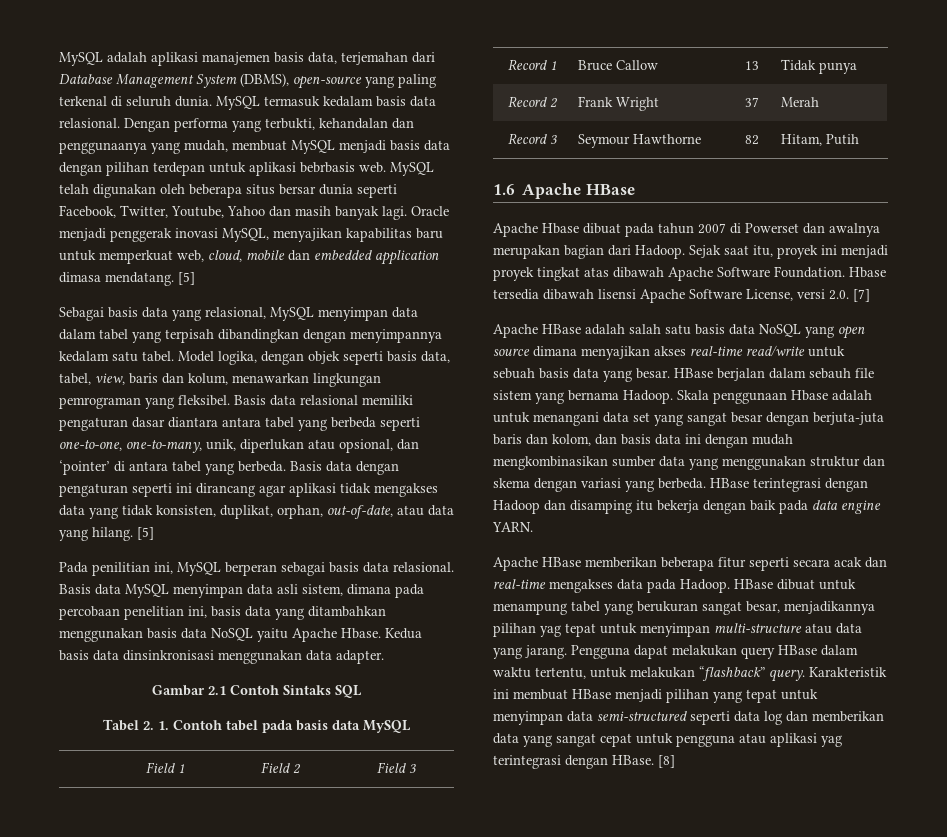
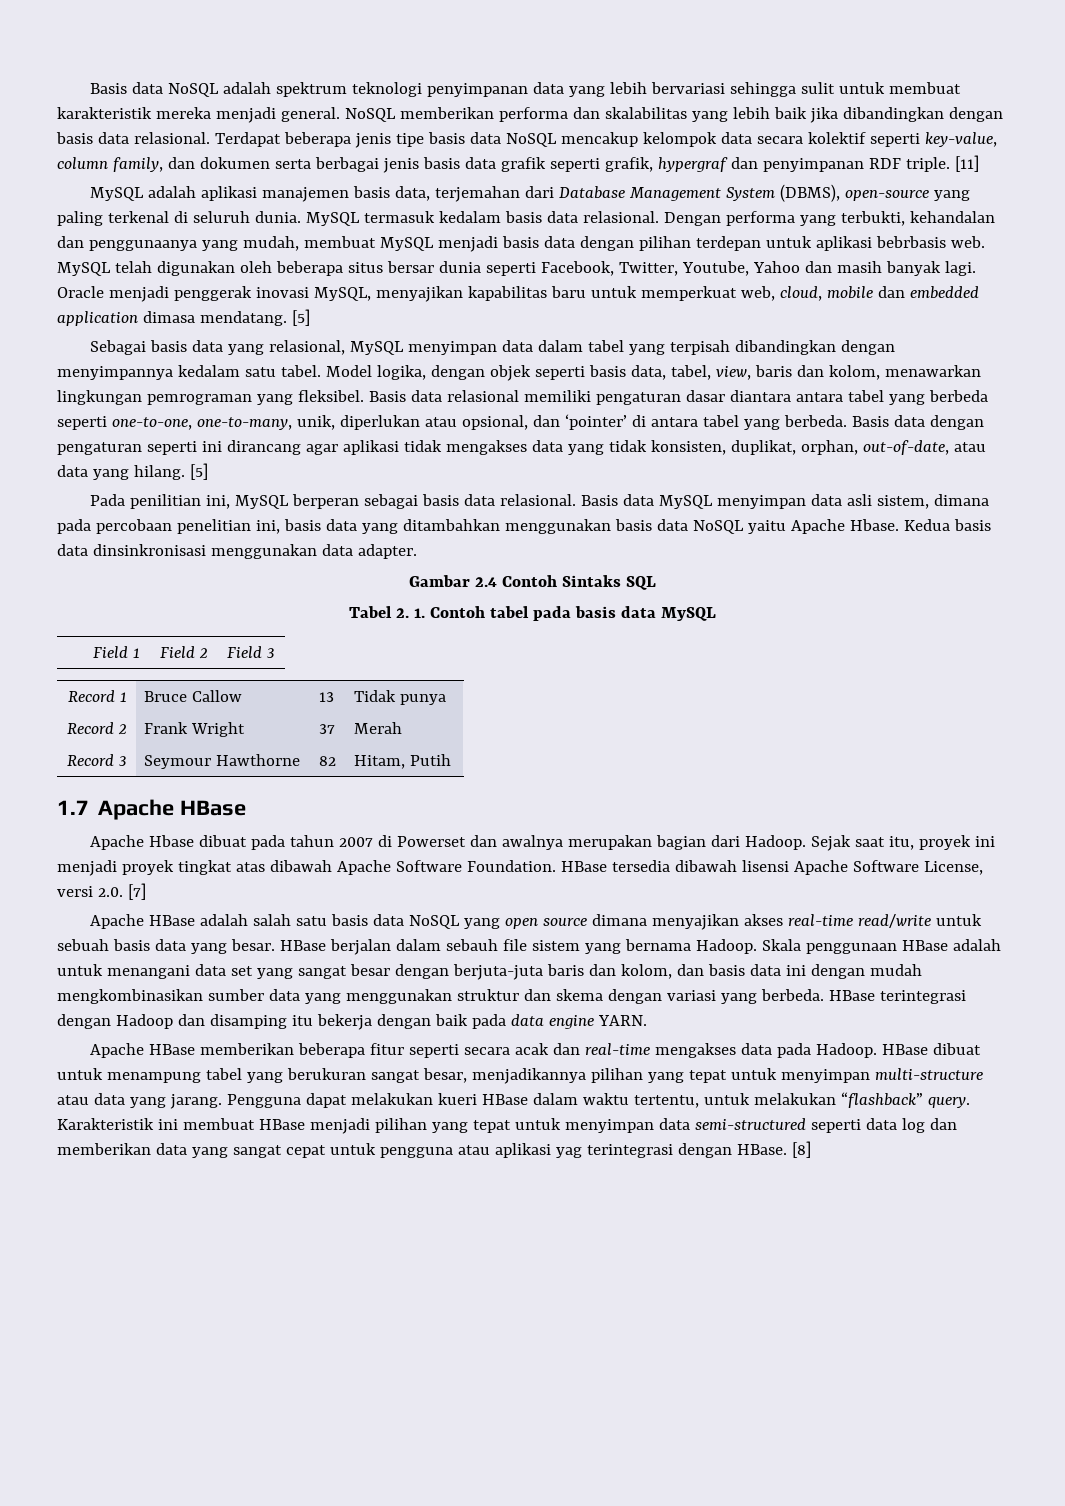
(59, 59) none -> [89,82,961,97] [57,107,1003,123] [56,132,997,148] [57,155,979,173] Basis data NoSQL adalah spektrum teknologi penyimpanan data yang lebih bervariasi sehingga sulit untuk membuat karakteristik mereka menjadi general. NoSQL memberikan performa dan skalabilitas yang lebih baik jika dibandingkan dengan basis data relasional. Terdapat beberapa jenis tipe basis data NoSQL mencakup kelompok data secara kolektif seperti key-value, column family, dan dokumen serta berbagai jenis basis data grafik seperti grafik, hypergraf dan penyimpanan RDF triple. [11] //
[188,373,228,385] kolum, -> [828,365,880,380] kolom,
[208,686,226,695] 2.1 -> [475,577,498,587] 2.4
[493,184,515,195] 1.6 -> [57,800,89,815] 1.7
[849,267,886,278] Hbase -> [560,861,607,872] HBase
[791,390,828,401] Hbase -> [901,940,948,951] HBase
[540,625,561,637] yag -> [647,1072,684,1083] yang
[741,647,775,659] query -> [437,1093,477,1105] kueri

